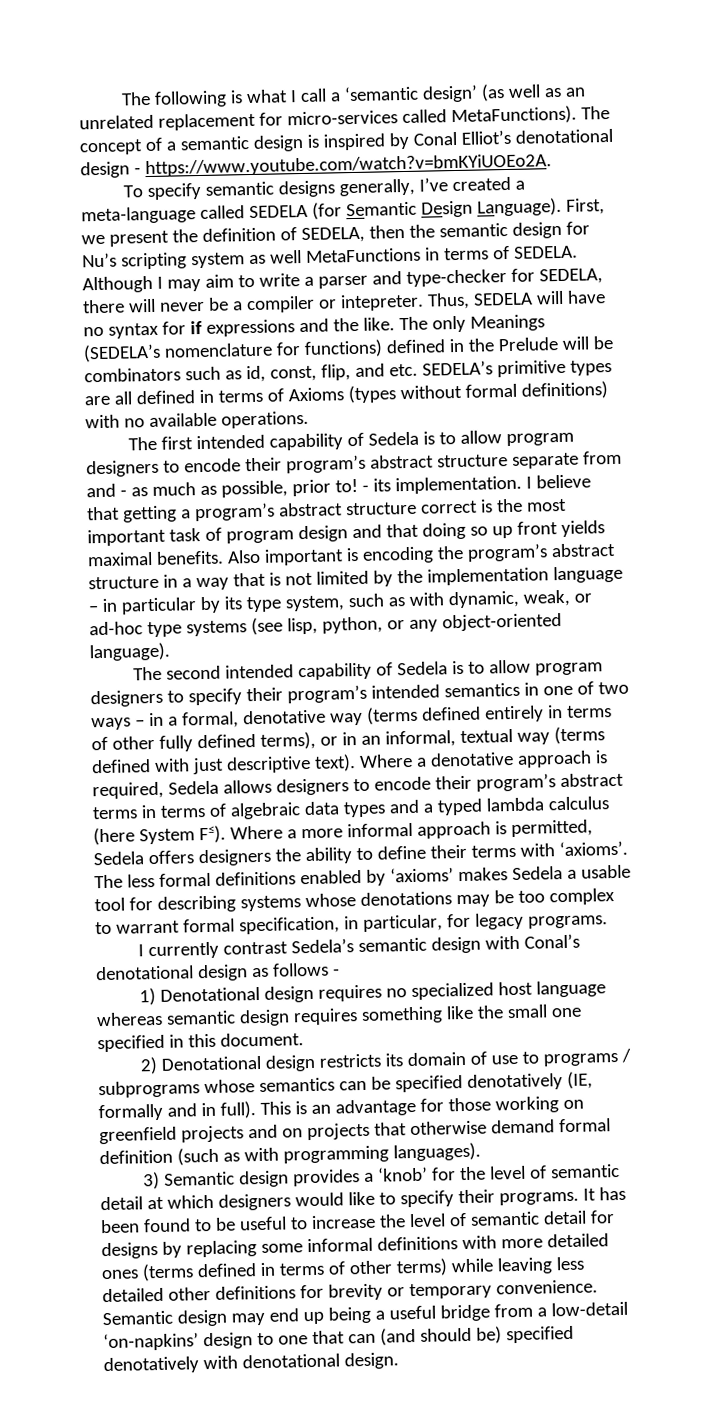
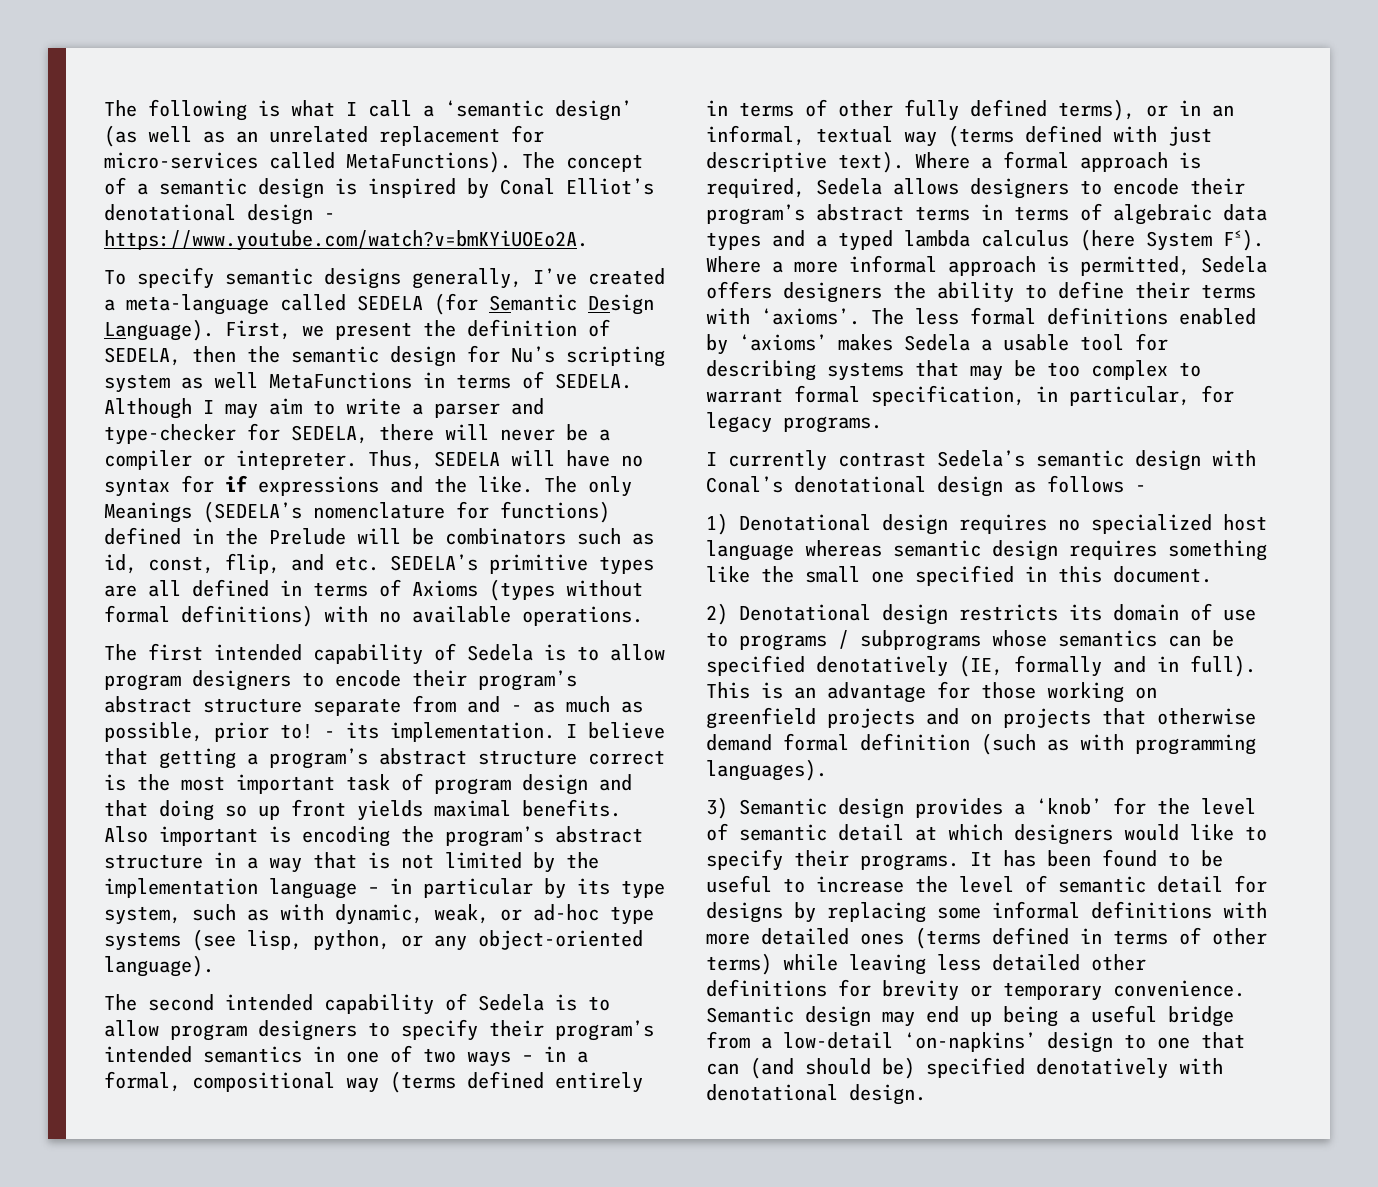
[242,709,326,725] denotative -> [192,1072,335,1092] compositional
[429,751,514,767] denotative -> [1003,151,1069,169] formal
[304,891,452,908] whose denotations -> [915,360,959,377] that

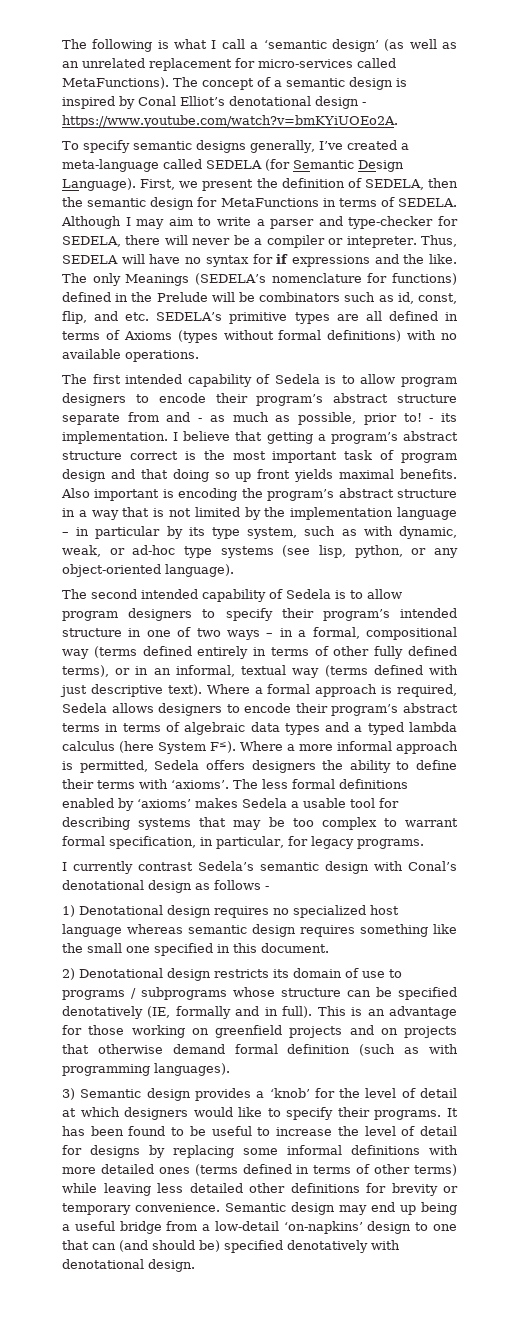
[511,346,665,367] [104,372,258,393] Nu’s scripting system as well -> (218, 202) none
[203,1046,302,1063] semantics -> [62,628,122,637] structure
[1058,630,1157,647] semantics -> [281,988,341,997] structure
[739,824,827,841] semantic -> (416, 1093) none
[1058,876,1146,893] semantic -> (416, 1131) none

